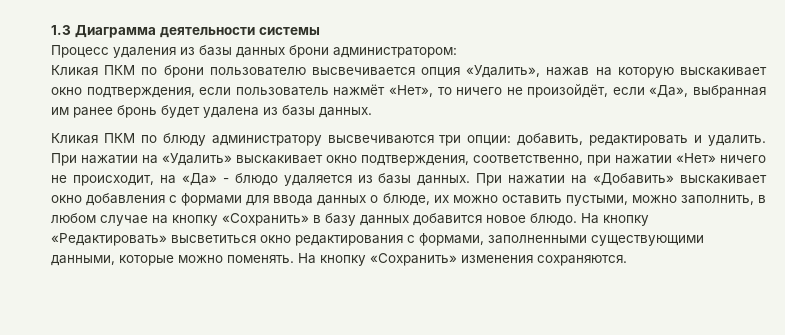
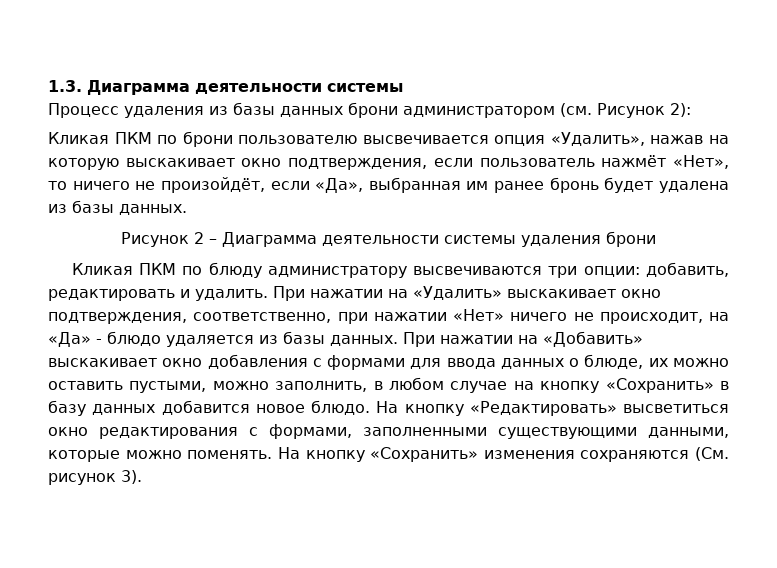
[51,25,71,35] 1.3 -> [48,80,82,92] 1.3.
[333,47,457,58] администратором: -> [403,103,691,118] администратором (см. Рисунок 2):
(372, 112) none -> [121,231,656,247] // Рисунок 2 – Диаграмма деятельности системы удаления брони
[537,255,627,266] сохраняются. -> [580,447,729,462] [48,470,142,485] сохраняются (См. рисунок 3).

